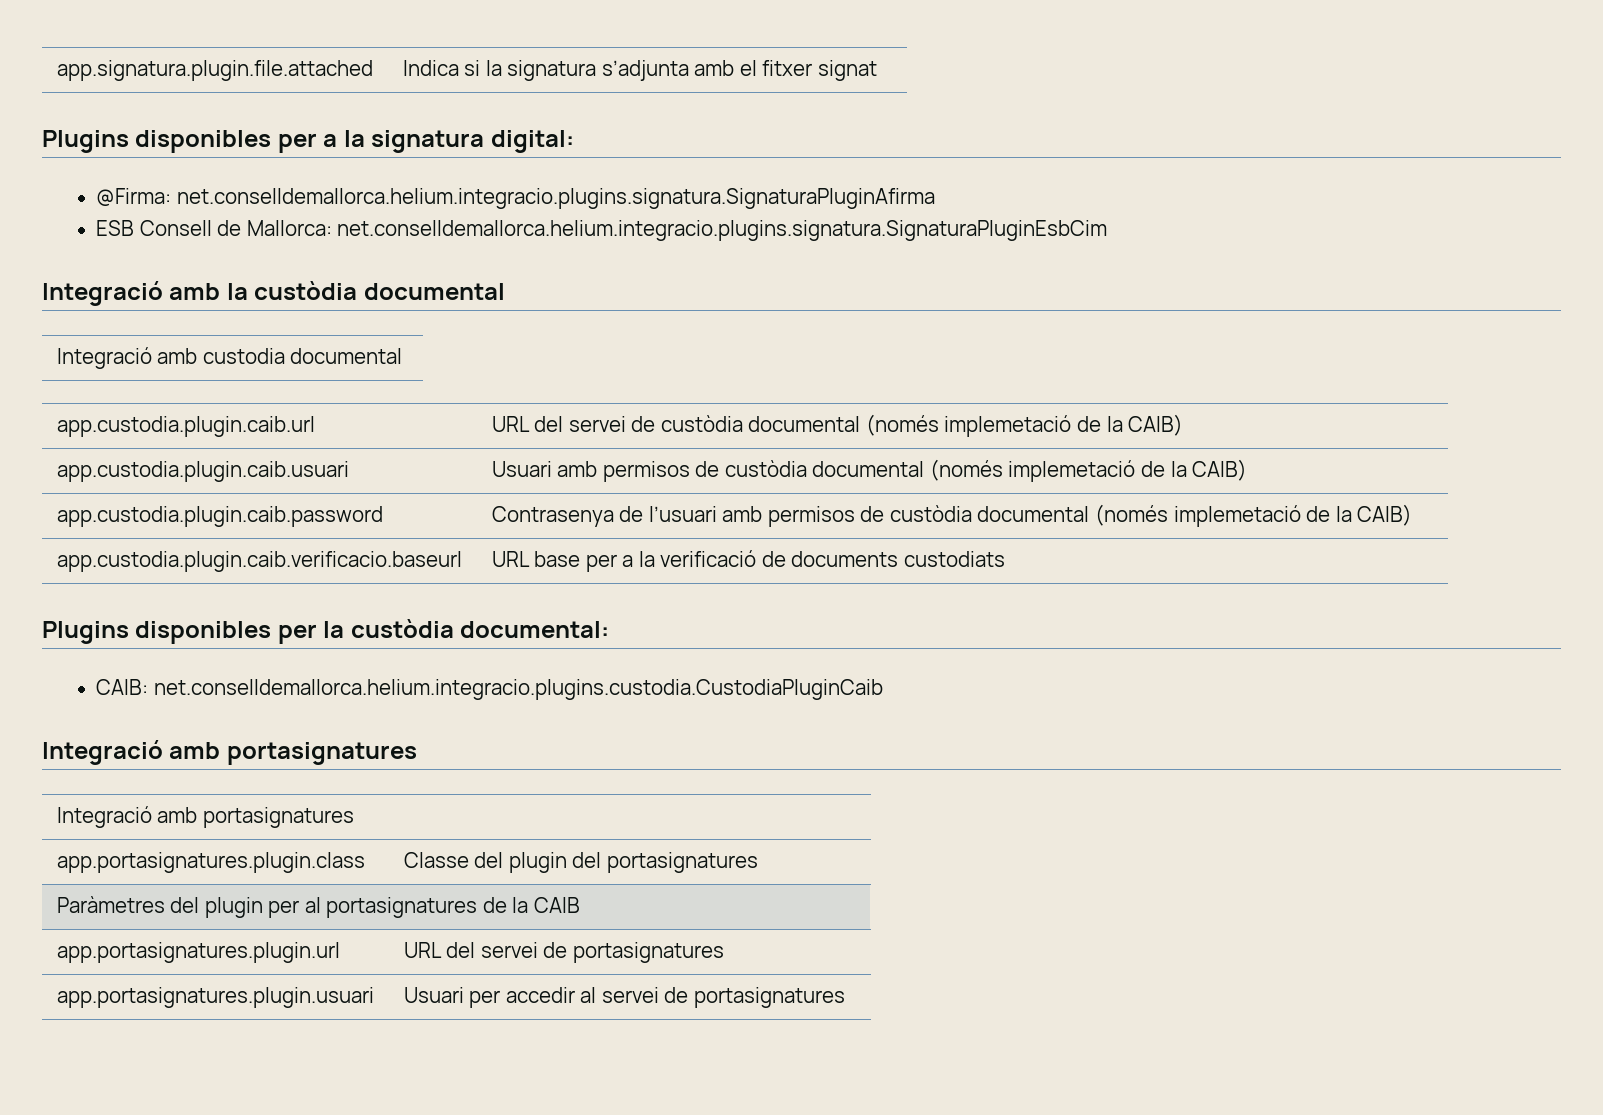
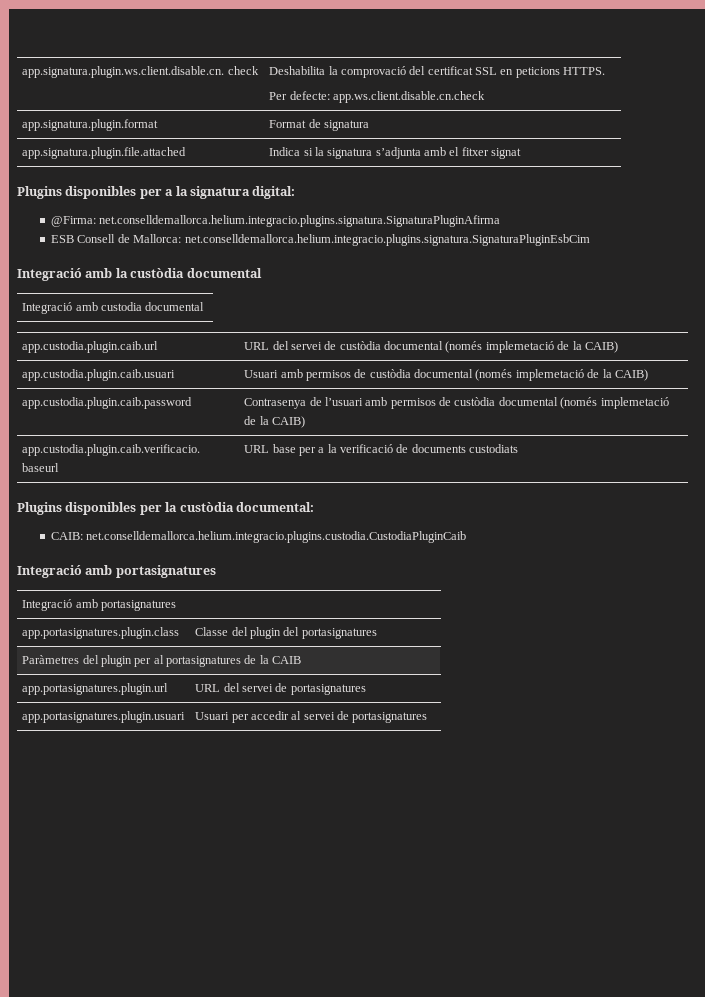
(56, 70) none -> [22,66,259,78] [269,66,606,78] [269,91,485,103] [22,119,159,131] [269,119,369,131] app.signatura.plugin.ws.client.disable.cn. check | Deshabilita la comprovació del certificat SSL en peticions HTTPS. // Per defecte: app.ws.client.disable.cn.check // app.signatura.plugin.format | Format de signatura //
[56,551,462,572] app.custodia.plugin.caib.verificacio.baseurl -> [22,444,201,456] [22,463,60,472] app.custodia.plugin.caib.verificacio. baseurl

